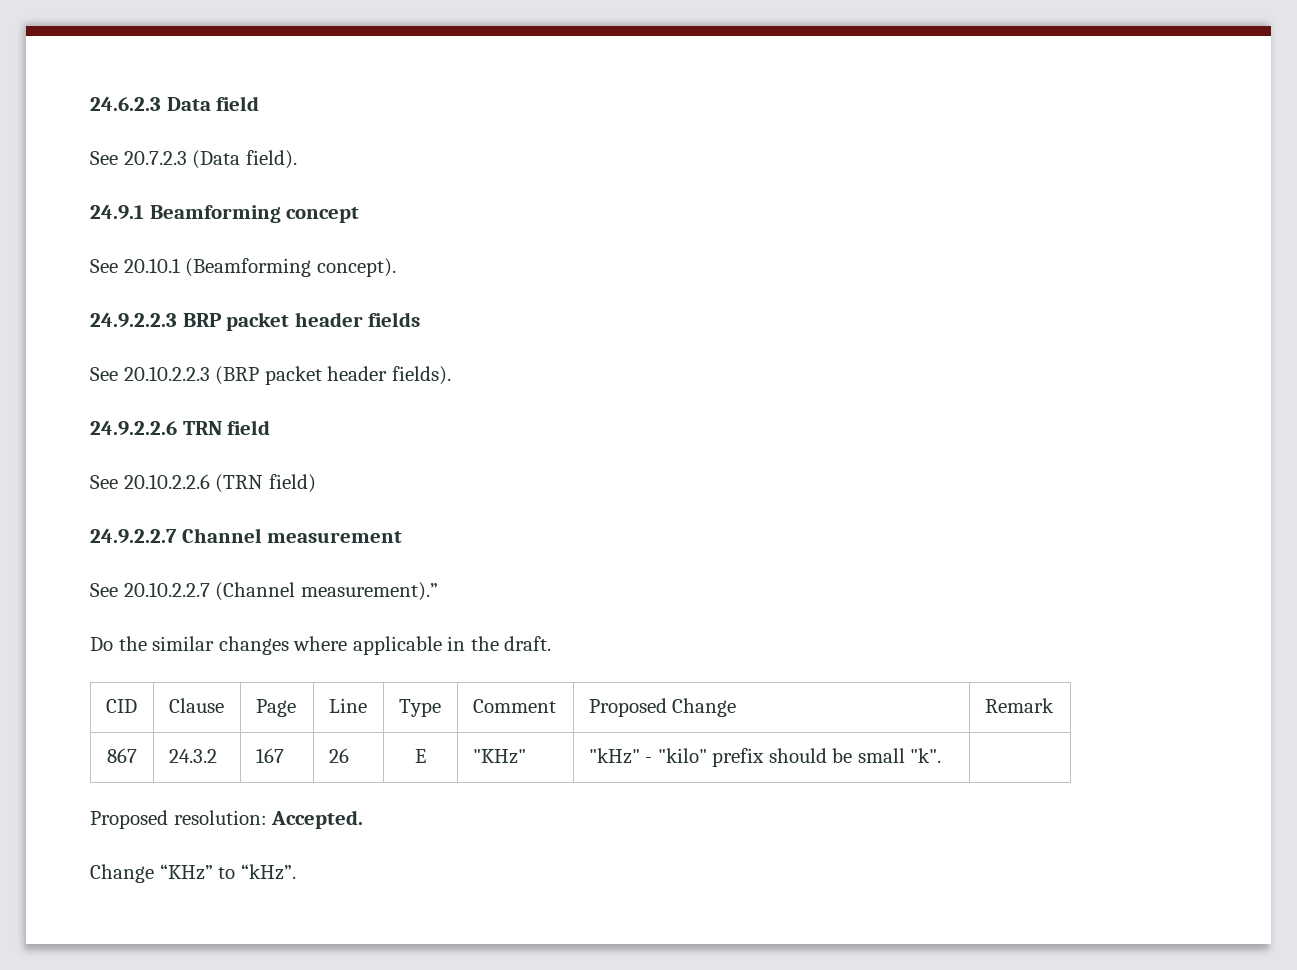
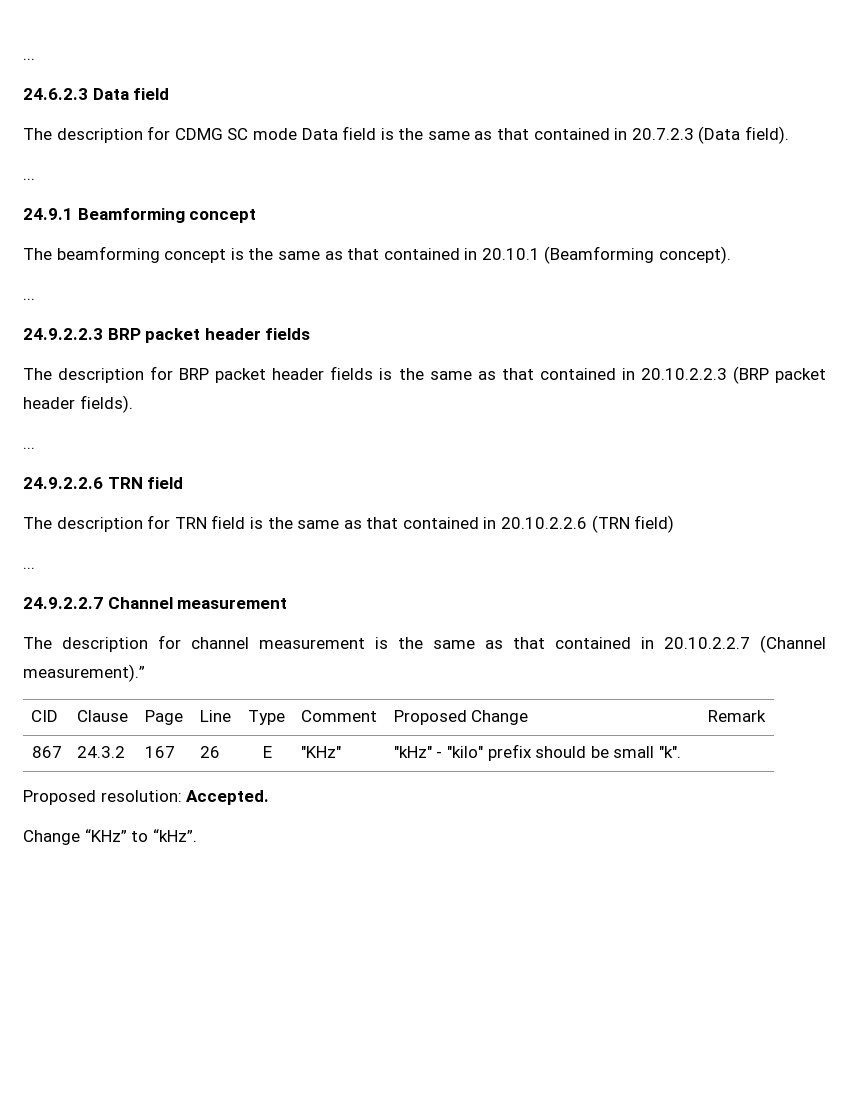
(90, 104) none -> [23,58,35,60] ... //
[90,151,118,165] See -> [23,126,628,143] The description for CDMG SC mode Data field is the same as that contained in
(297, 159) none -> [23,178,35,180] // ...
[90,259,118,273] See -> [23,246,478,263] The beamforming concept is the same as that contained in
(396, 267) none -> [23,298,35,300] // ...
[90,367,118,381] See -> [23,366,635,383] The description for BRP packet header fields is the same as that contained in
(451, 375) none -> [23,447,35,449] // ...
[90,475,118,489] See -> [23,515,497,532] The description for TRN field is the same as that contained in
(316, 483) none -> [23,567,35,569] // ...
[90,582,438,601] [90,636,552,655] See 20.10.2.2.7 (Channel measurement).” // Do the similar changes where applicable in the draft. -> [23,635,826,653] [23,664,145,682] The description for channel measurement is the same as that contained in 20.10.2.2.7 (Channel measurement).”

